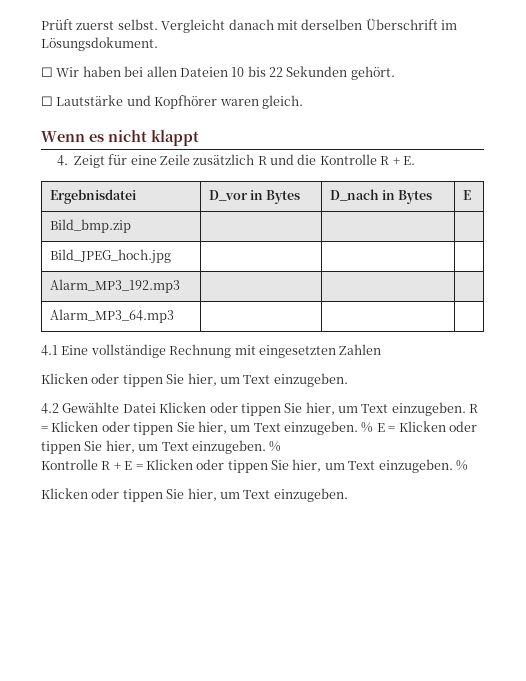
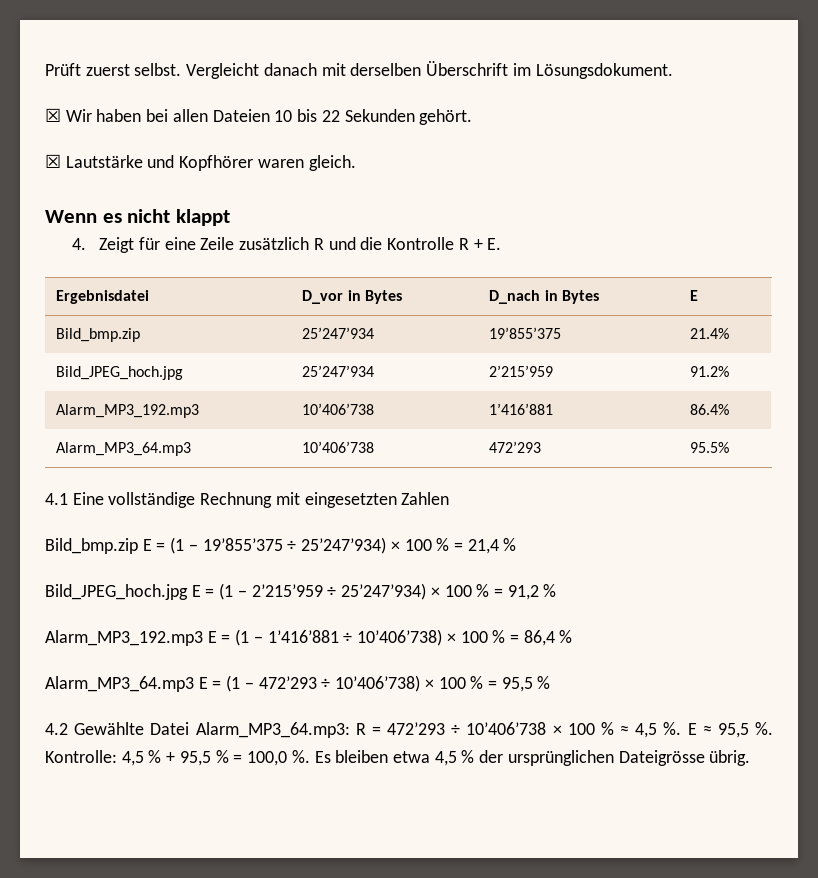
[41,67,53,77] ☐ -> [45,108,61,122] ☒
[41,96,53,106] ☐ -> [45,154,61,168] ☒
[49,249,171,264] [49,279,180,293] [49,309,174,323] | | // Bild_JPEG_hoch.jpg | | | // Alarm_MP3_192.mp3 | | | // Alarm_MP3_64.mp3 | | | -> [302,327,375,339] [489,327,562,339] [690,328,730,339] [56,366,184,380] [302,365,375,377] [489,365,554,377] [690,366,730,377] [56,404,200,418] [302,403,375,415] [489,403,554,415] [690,404,730,415] [56,442,192,456] [302,441,375,453] [489,441,542,453] [690,442,730,453] 25’247’934 | 19’855’375 | 21.4% // Bild_JPEG_hoch.jpg | 25’247’934 | 2’215’959 | 91.2% // Alarm_MP3_192.mp3 | 10’406’738 | 1’416’881 | 86.4% // Alarm_MP3_64.mp3 | 10’406’738 | 472’293 | 95.5%
[41,373,348,387] [41,402,479,416] [41,421,477,435] [41,440,282,454] [41,459,468,473] [41,488,348,502] Klicken oder tippen Sie hier, um Text einzugeben. // 4.2 Gewählte Datei Klicken oder tippen Sie hier, um Text einzugeben. R = Klicken oder tippen Sie hier, um Text einzugeben. % E = Klicken oder tippen Sie hier, um Text einzugeben. % // Kontrolle R + E = Klicken oder tippen Sie hier, um Text einzugeben. % // Klicken oder tippen Sie hier, um Text einzugeben. -> [45,537,517,554] [45,583,557,600] [45,629,573,646] [45,675,551,692] [45,722,773,738] [45,750,751,766] Bild_bmp.zip E = (1 − 19’855’375 ÷ 25’247’934) × 100 % = 21,4 % // Bild_JPEG_hoch.jpg E = (1 − 2’215’959 ÷ 25’247’934) × 100 % = 91,2 % // Alarm_MP3_192.mp3 E = (1 − 1’416’881 ÷ 10’406’738) × 100 % = 86,4 % // Alarm_MP3_64.mp3 E = (1 − 472’293 ÷ 10’406’738) × 100 % = 95,5 % // 4.2 Gewählte Datei Alarm_MP3_64.mp3: R = 472’293 ÷ 10’406’738 × 100 % ≈ 4,5 %. E ≈ 95,5 %. Kontrolle: 4,5 % + 95,5 % = 100,0 %. Es bleiben etwa 4,5 % der ursprünglichen Dateigrösse übrig.

